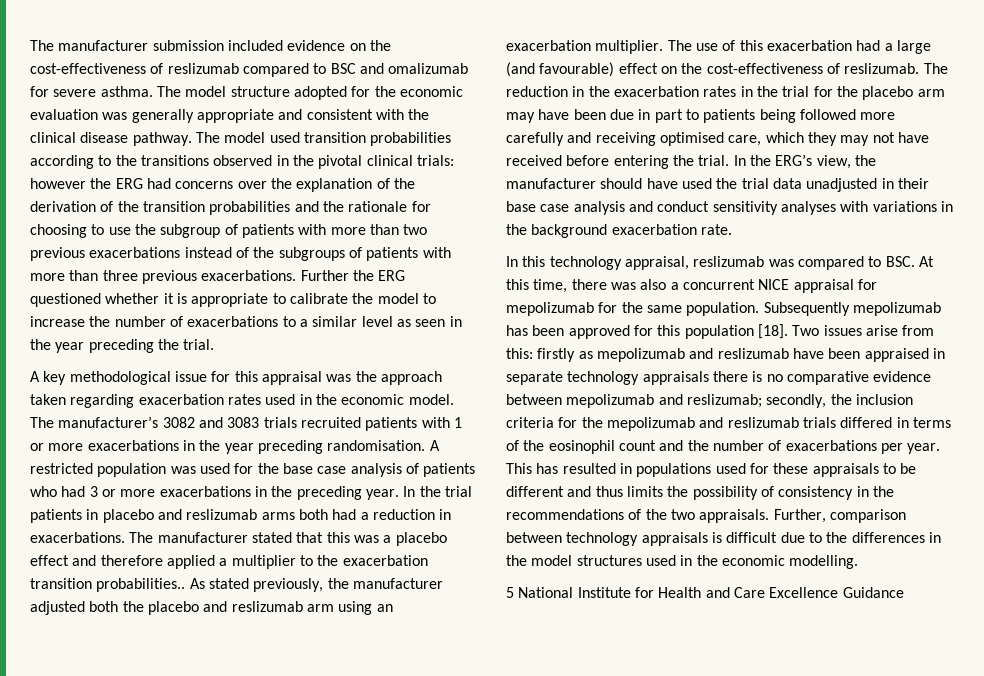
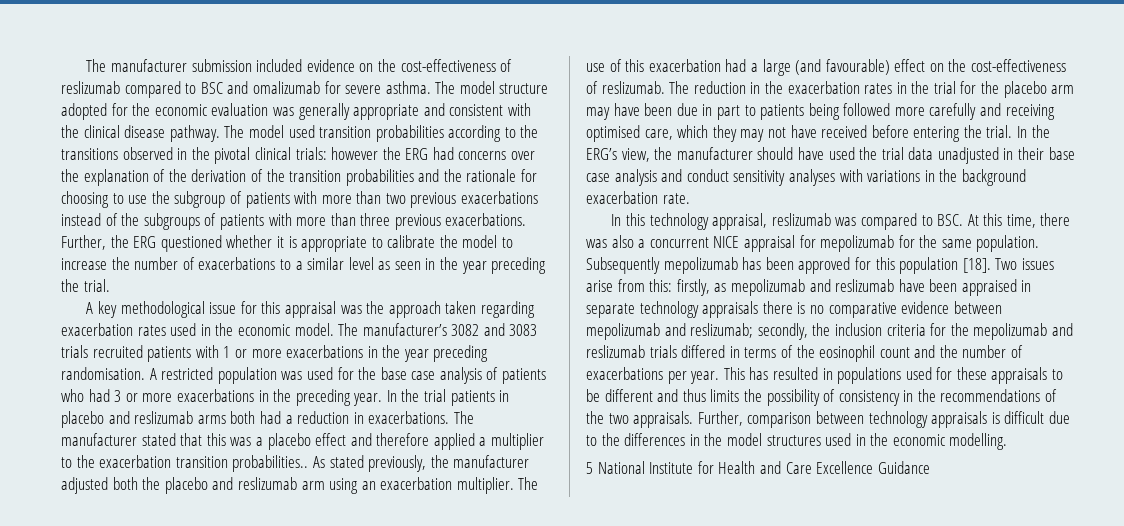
[300,270,349,281] Further -> [61,235,106,250] Further,
[537,348,576,362] firstly -> [676,279,710,296] firstly,

